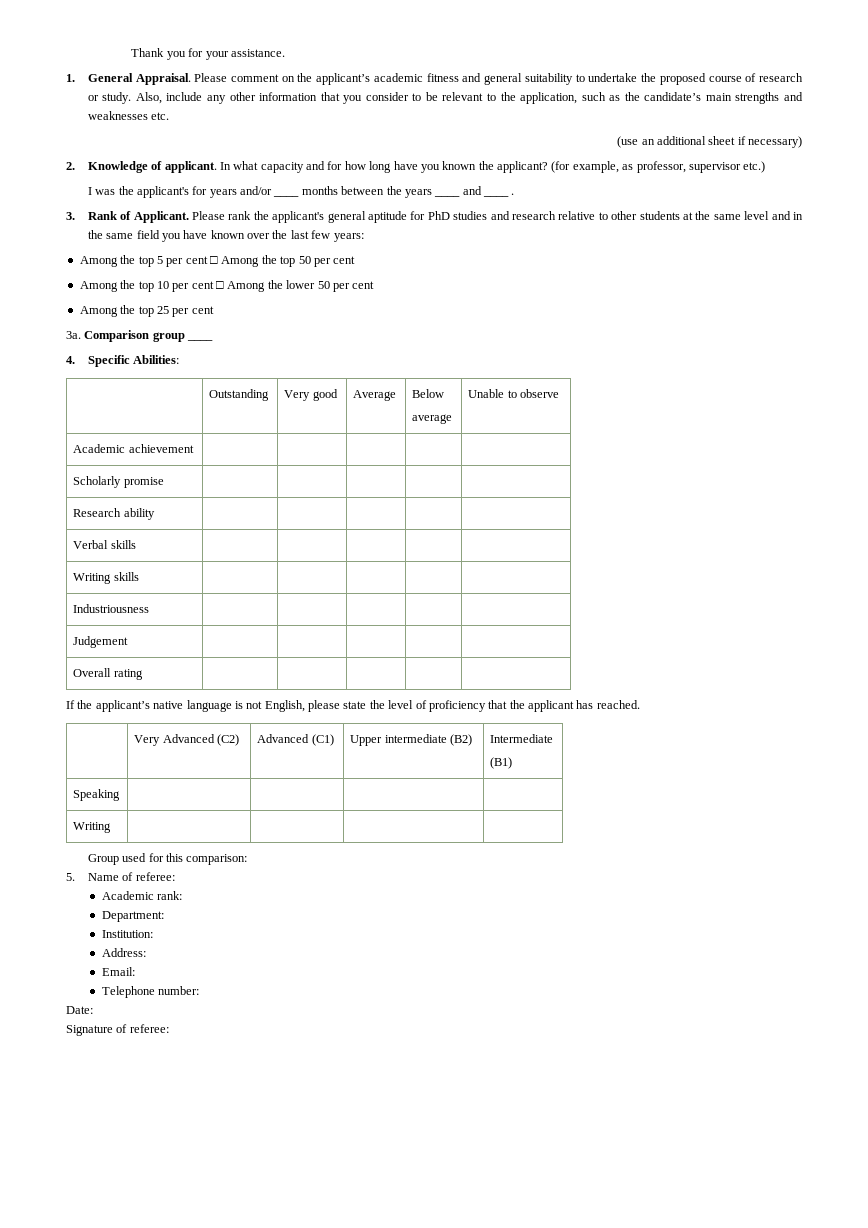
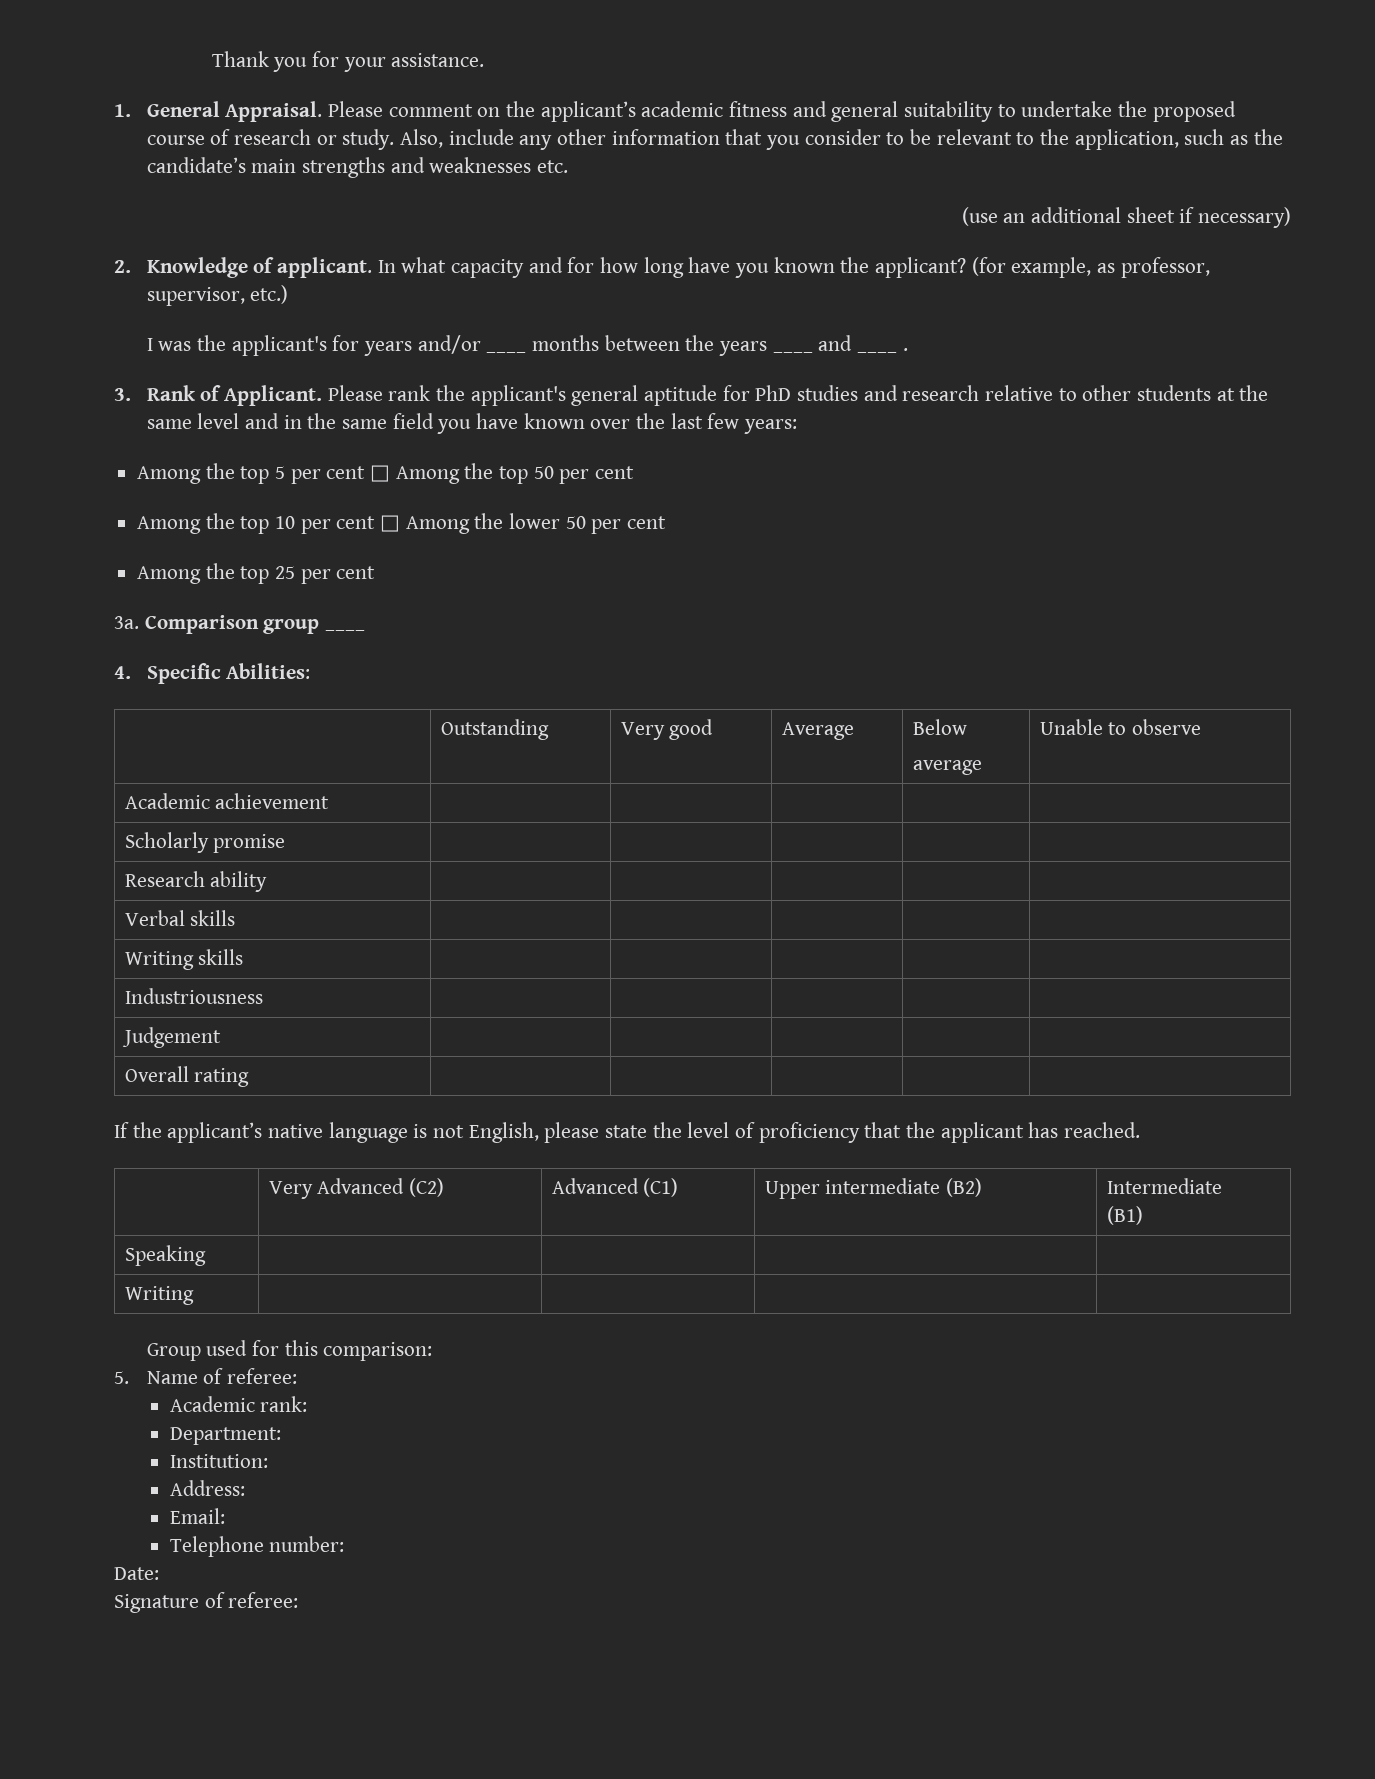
[688,162,741,173] supervisor -> [146,287,245,306] supervisor,

